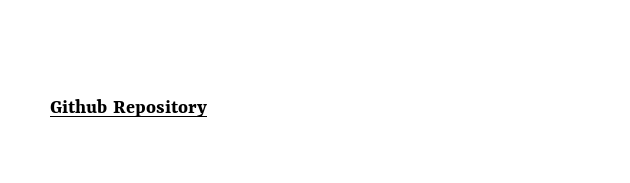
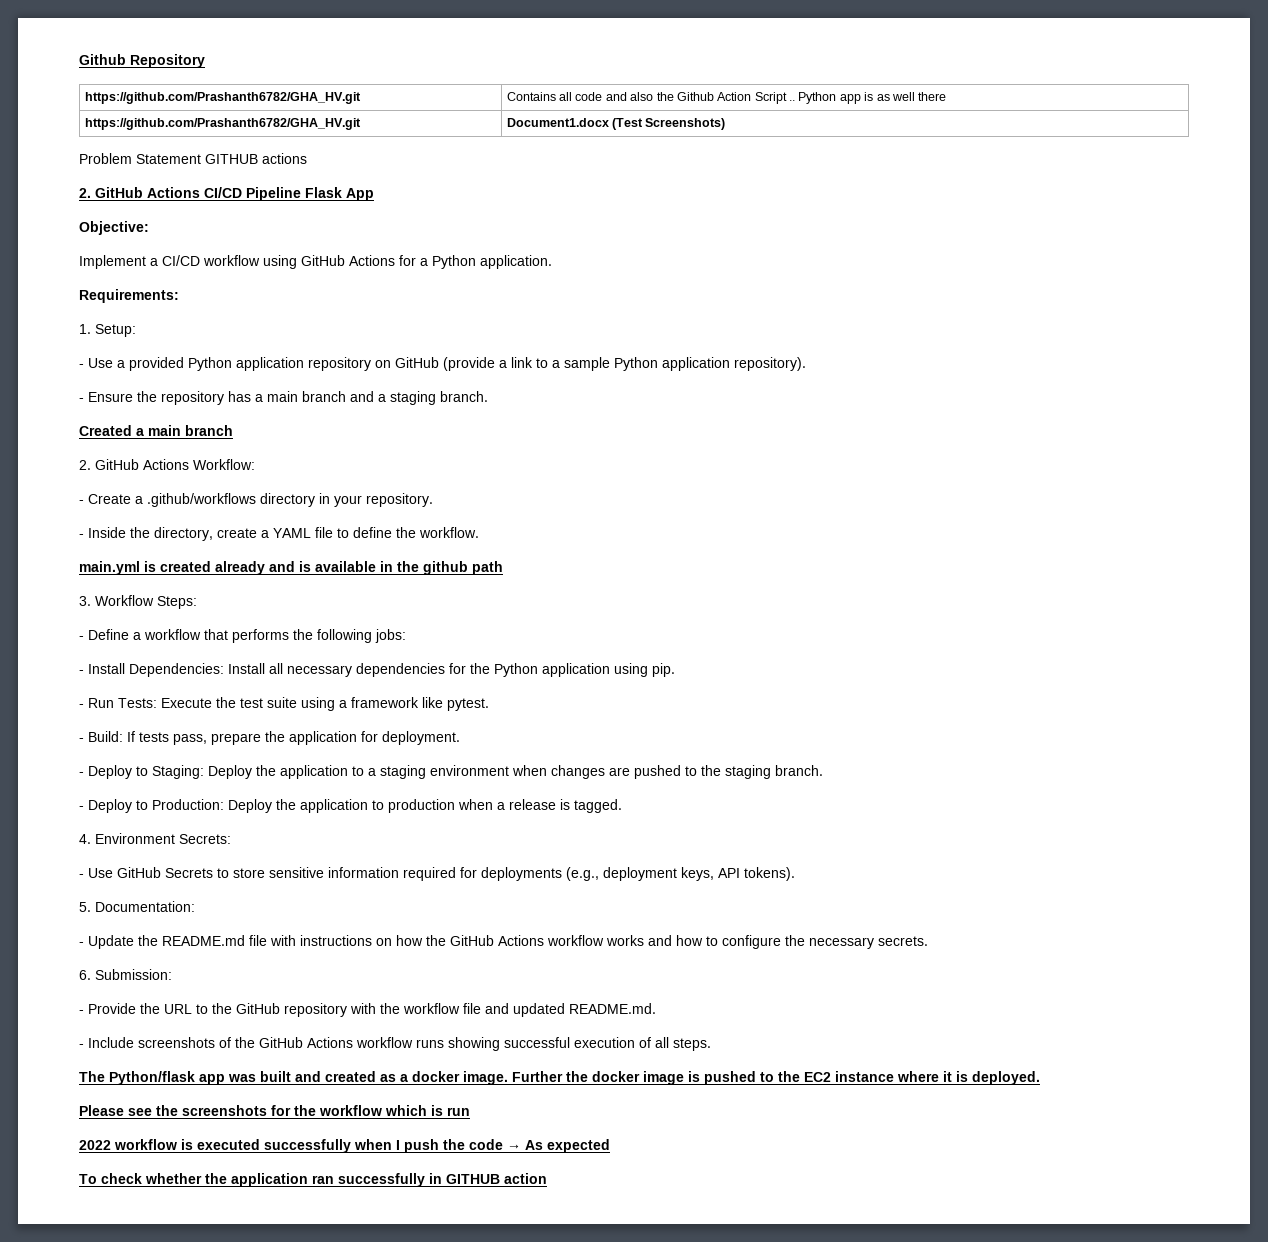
(207, 108) none -> [84,92,361,104] [506,92,947,104] [84,118,361,130] [506,118,726,130] [79,153,307,164] [79,187,374,201] [79,221,149,235] [79,255,552,269] [79,289,179,303] [79,324,136,337] [79,357,806,371] [79,391,488,405] [79,425,233,436] [79,459,255,470] [79,493,433,507] [79,527,479,541] [79,561,503,575] [79,595,197,609] [79,629,406,643] [79,663,675,677] [79,697,489,711] [79,731,460,745] [79,765,823,779] [79,799,622,813] [79,833,231,844] [79,867,795,881] [79,901,195,912] [79,935,928,949] [79,969,172,980] [79,1003,656,1017] [79,1037,711,1051] [79,1071,1040,1085] [79,1105,470,1116] [79,1139,610,1153] [79,1173,547,1187] // https://github.com/Prashanth6782/GHA_HV.git | Contains all code and also the Github Action Script .. Python app is as well there // https://github.com/Prashanth6782/GHA_HV.git | Document1.docx (Test Screenshots) // Problem Statement GITHUB actions // 2. GitHub Actions CI/CD Pipeline Flask App // Objective: // Implement a CI/CD workflow using GitHub Actions for a Python application. // Requirements: // 1. Setup: // - Use a provided Python application repository on GitHub (provide a link to a sample Python application repository). // - Ensure the repository has a main branch and a staging branch. // Created a main branch // 2. GitHub Actions Workflow: // - Create a .github/workflows directory in your repository. // - Inside the directory, create a YAML file to define the workflow. // main.yml is created already and is available in the github path // 3. Workflow Steps: // - Define a workflow that performs the following jobs: // - Install Dependencies: Install all necessary dependencies for the Python application using pip. // - Run Tests: Execute the test suite using a framework like pytest. // - Build: If tests pass, prepare the application for deployment. // - Deploy to Staging: Deploy the application to a staging environment when changes are pushed to the staging branch. // - Deploy to Production: Deploy the application to production when a release is tagged. // 4. Environment Secrets: // - Use GitHub Secrets to store sensitive information required for deployments (e.g., deployment keys, API tokens). // 5. Documentation: // - Update the README.md file with instructions on how the GitHub Actions workflow works and how to configure the necessary secrets. // 6. Submission: // - Provide the URL to the GitHub repository with the workflow file and updated README.md. // - Include screenshots of the GitHub Actions workflow runs showing successful execution of all steps. // The Python/flask app was built and created as a docker image. Further the docker image is pushed to the EC2 instance where it is deployed. // Please see the screenshots for the workflow which is run // 2022 workflow is executed successfully when I push the code → As expected // To check whether the application ran successfully in GITHUB action

